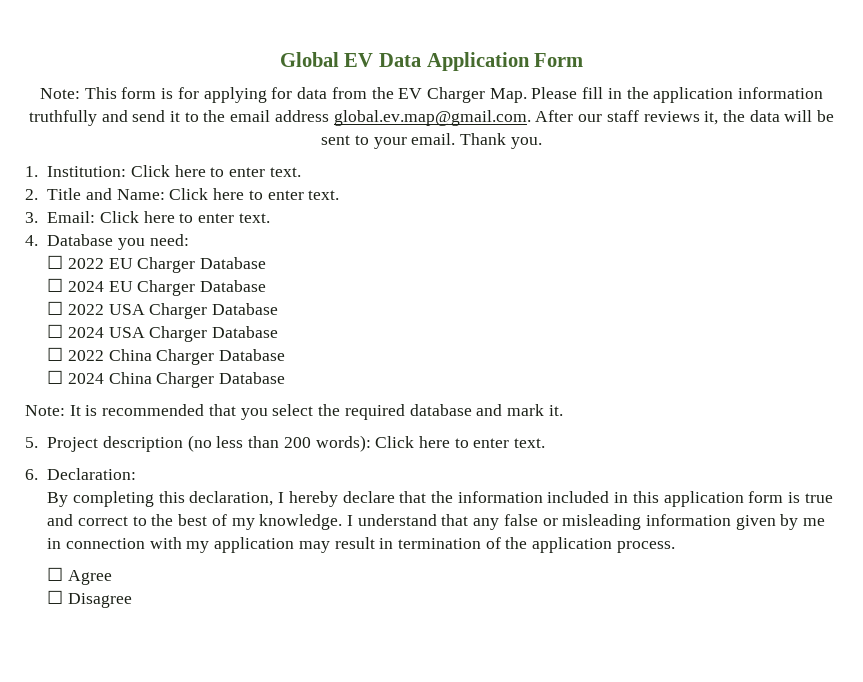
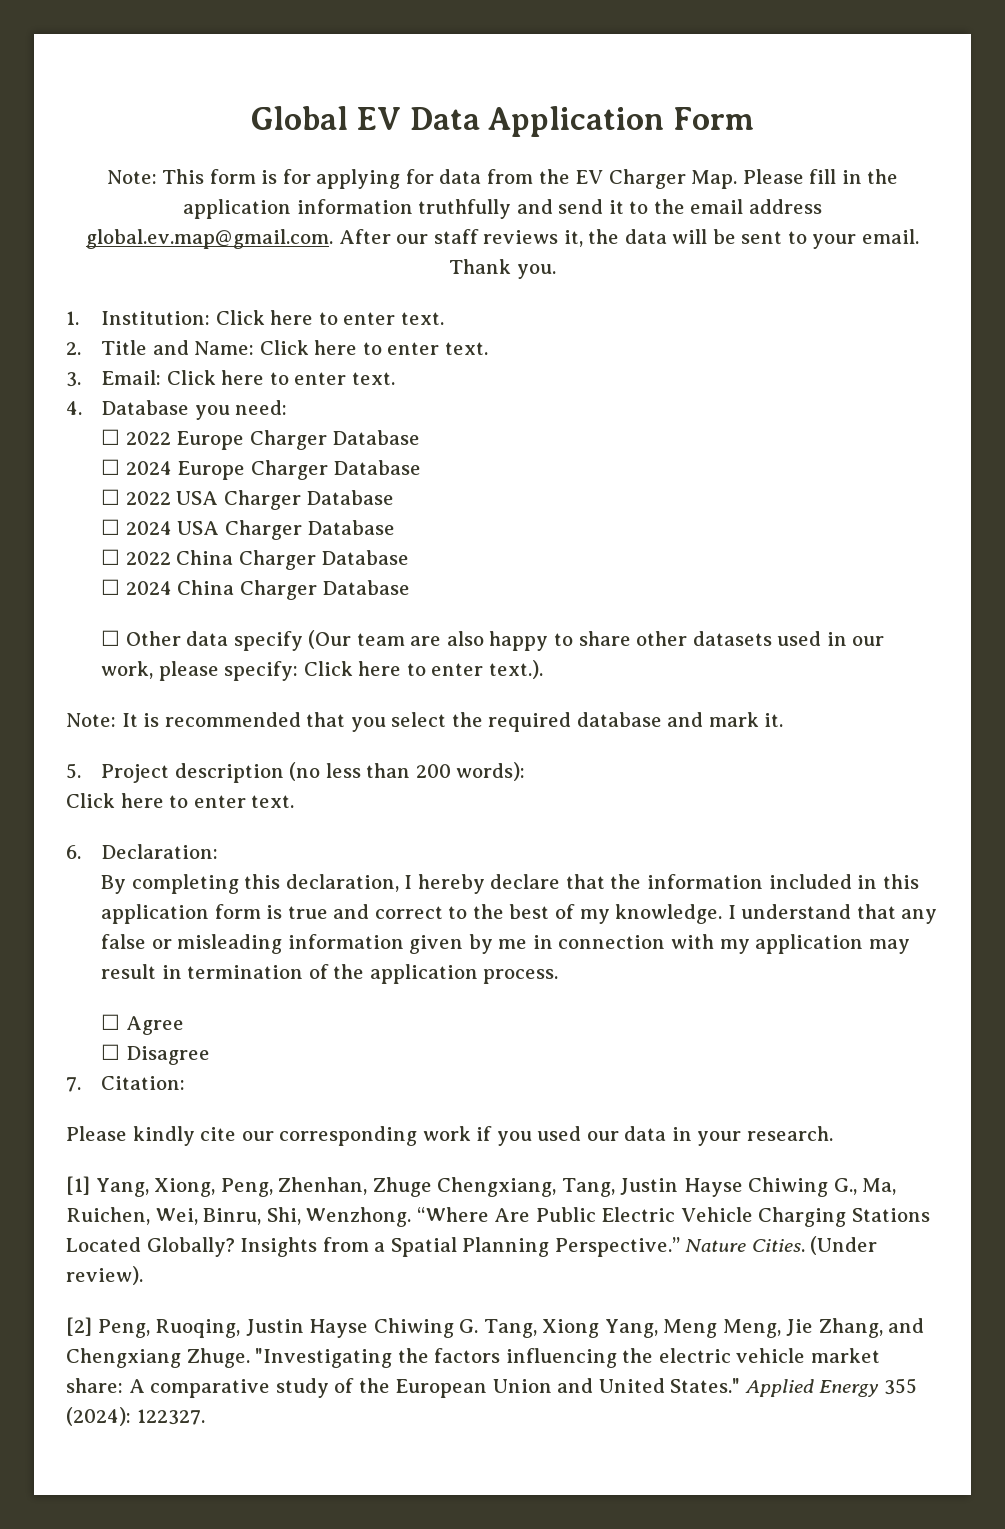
[108,257,267,273] [47,278,133,292] EU Charger Database // ☐ 2024 EU -> [176,430,421,450] [101,459,246,480] Europe Charger Database // ☐ 2024 Europe
(286, 378) none -> [101,630,885,651] [101,660,543,681] // ☐ Other data specify (Our team are also happy to share other datasets used in our work, please specify: Click here to enter text.).
(371, 443) none -> (526, 771) //
(132, 600) none -> [66,1076,186,1092] [66,1126,833,1146] [66,1176,897,1197] [66,1207,930,1227] [66,1236,878,1257] [66,1266,143,1285] [66,1317,925,1338] [66,1348,880,1368] [66,1378,917,1398] [66,1407,205,1426] // 7. Citation: // Please kindly cite our corresponding work if you used our data in your research. // [1] Yang, Xiong, Peng, Zhenhan, Zhuge Chengxiang, Tang, Justin Hayse Chiwing G., Ma, Ruichen, Wei, Binru, Shi, Wenzhong. “Where Are Public Electric Vehicle Charging Stations Located Globally? Insights from a Spatial Planning Perspective.” Nature Cities. (Under review). // [2] Peng, Ruoqing, Justin Hayse Chiwing G. Tang, Xiong Yang, Meng Meng, Jie Zhang, and Chengxiang Zhuge. "Investigating the factors influencing the electric vehicle market share: A comparative study of the European Union and United States." Applied Energy 355 (2024): 122327.

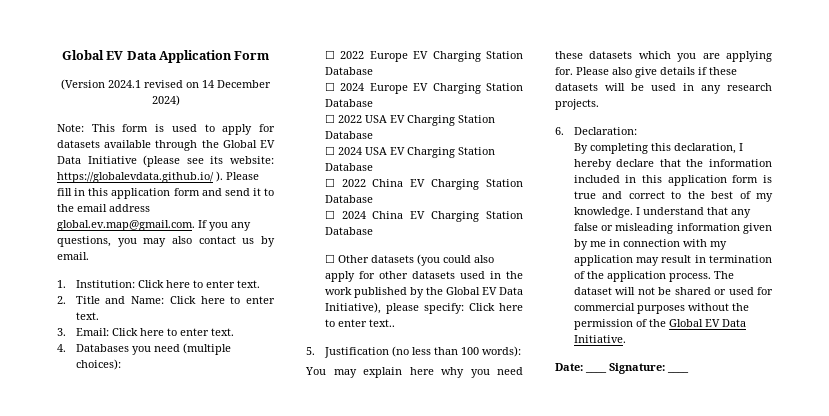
[106,169,899,189] [183,199,512,219] Note: This form is for applying for data from the EV Charger Map. Please fill in the application information truthfully -> [61,79,271,90] [151,95,180,106] [57,124,275,135] [57,140,275,151] [57,155,274,167] [57,171,259,183] [57,188,200,199] (Version 2024.1 revised on 14 December 2024) // Note: This form is used to apply for datasets available through the Global EV Data Initiative (please see its website: https://globalevdata.github.io/ ). Please fill in this application form
[338,229,857,249] After our staff reviews it, the data will be sent to your -> [198,220,251,231] [57,236,275,247] If you any questions, you may also contact us by
[449,259,556,279] Thank you. -> (89, 256) none
[101,400,288,420] Database you need: -> [75,343,231,355] [75,359,121,370] Databases you need (multiple choices):
[249,430,327,450] Charger -> [413,51,523,62] EV Charging Station
[250,460,328,480] Charger -> [413,83,523,94] EV Charging Station
[223,490,301,510] Charger -> [389,115,495,126] EV Charging Station
[224,520,302,540] Charger -> [389,147,495,158] EV Charging Station
[238,550,316,570] Charger -> [410,179,523,190] EV Charging Station
[239,580,317,600] Charger -> [410,211,523,222] EV Charging Station
[186,630,885,651] [101,661,154,679] data specify (Our team are also happy to share other datasets used in our work, -> [370,254,494,266] [324,271,523,282] [324,287,523,298] [324,302,381,314] datasets (you could also apply for other datasets used in the work published by the Global EV Data Initiative),
[488,660,543,679] [66,712,784,732] text.). // Note: It is recommended that you select the required database and mark it. -> [368,319,395,327] text..
[101,763,284,783] Project description -> [323,347,389,358] Justification
[415,764,451,778] 200 -> [460,347,479,355] 100
[66,793,295,808] Click here to enter text. -> [305,367,523,378] [555,51,772,62] [555,67,737,78] [555,83,772,94] [555,99,599,110] You may explain here why you need these datasets which you are applying for. Please also give details if these datasets will be used in any research projects.
[101,1014,184,1035] [101,1044,210,1065] [66,1076,186,1092] [66,1126,833,1146] [66,1176,897,1197] [66,1207,930,1227] [66,1236,878,1257] [66,1266,143,1285] [66,1317,925,1338] [66,1348,880,1368] [66,1378,917,1398] [66,1407,205,1426] // ☐ Agree // ☐ Disagree // 7. Citation: // Please kindly cite our corresponding work if you used our data in your research. // [1] Yang, Xiong, Peng, Zhenhan, Zhuge Chengxiang, Tang, Justin Hayse Chiwing G., Ma, Ruichen, Wei, Binru, Shi, Wenzhong. “Where Are Public Electric Vehicle Charging Stations Located Globally? Insights from a Spatial Planning Perspective.” Nature Cities. (Under review). // [2] Peng, Ruoqing, Justin Hayse Chiwing G. Tang, Xiong Yang, Meng Meng, Jie Zhang, and Chengxiang Zhuge. "Investigating the factors influencing the electric vehicle market share: A comparative study of the European Union and United States." Applied Energy 355 (2024): 122327. -> [713,271,734,279] [573,287,773,295] [573,303,749,314] [573,319,746,330] [573,335,626,343] [555,363,583,371] [585,363,689,374] The dataset will not be shared or used for commercial purposes without the permission of the Global EV Data Initiative. // Date: ____ Signature: ____

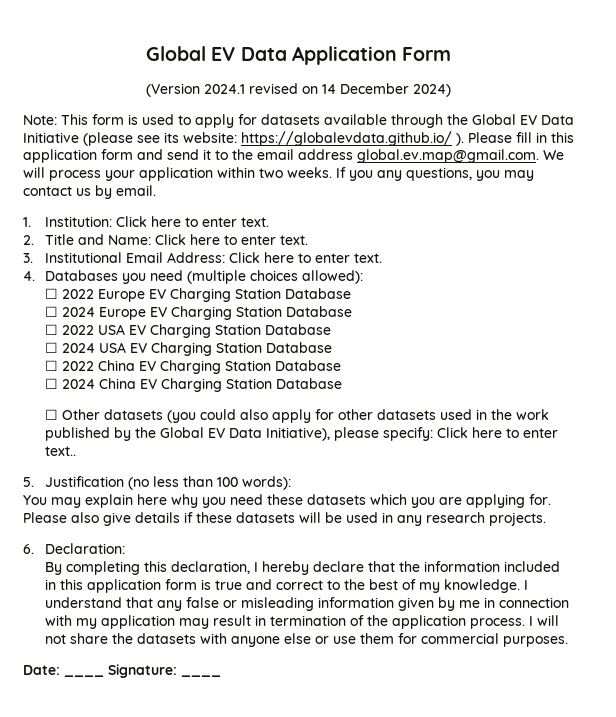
(195, 225) none -> [543,150,564,160] [23,167,332,181] We will process your application within two weeks.
[172,236,192,244] also -> (534, 175) none
[75,328,109,336] Email: -> [45,252,226,263] Institutional Email Address:
[75,359,121,370] choices): -> [250,270,364,284] choices allowed):
[713,271,734,279] [573,287,773,295] [573,303,749,314] [573,319,746,330] [573,335,626,343] The dataset will not be shared or used for commercial purposes without the permission of the Global EV Data Initiative. -> [529,615,560,626] [45,633,569,647] I will not share the datasets with anyone else or use them for commercial purposes.

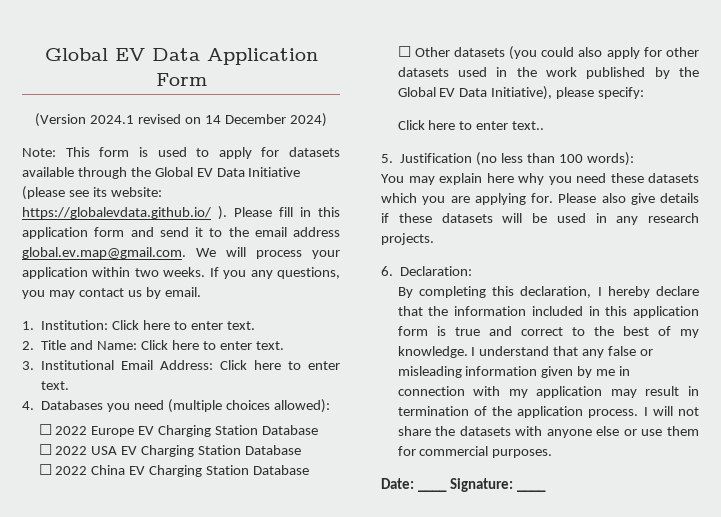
[45,306,353,320] // ☐ 2024 Europe EV Charging Station Database -> (319, 430) none
[45,342,333,356] // ☐ 2024 USA EV Charging Station Database -> (302, 450) none
[45,378,343,392] // ☐ 2024 China EV Charging Station Database -> (310, 470) none
(434, 434) none -> (645, 93) //

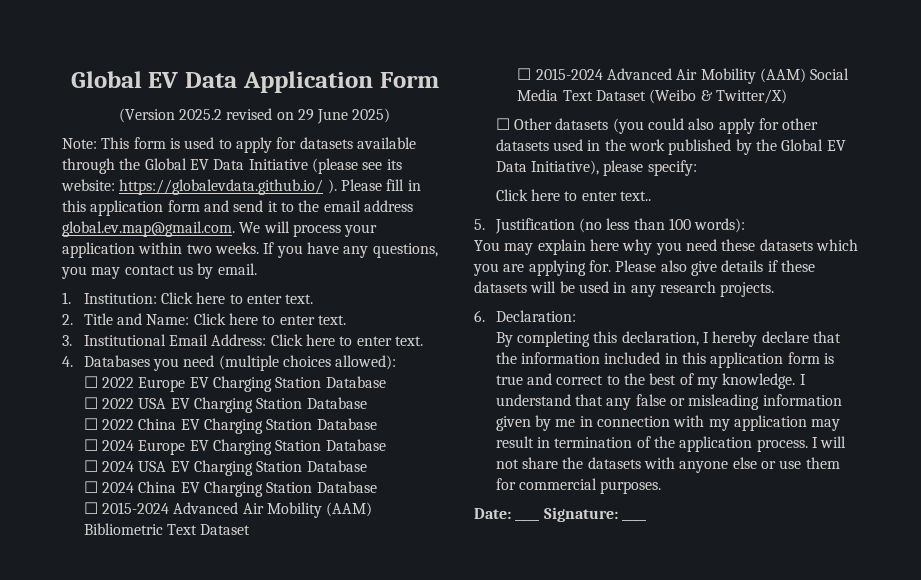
[90,115,135,124] 2024.1 -> [178,109,222,120] 2025.2
[204,113,327,127] 14 December 2024) -> [297,108,391,124] 29 June 2025)
(247, 274) none -> [306,242,339,254] have
(310, 470) none -> [83,439,386,455] [83,460,367,476] [83,481,377,497] [83,502,373,518] [83,523,251,535] [517,68,850,84] [517,89,787,104] // ☐ 2024 Europe EV Charging Station Database // ☐ 2024 USA EV Charging Station Database // ☐ 2024 China EV Charging Station Database // ☐ 2015-2024 Advanced Air Mobility (AAM) Bibliometric Text Dataset // ☐ 2015-2024 Advanced Air Mobility (AAM) Social Media Text Dataset (Weibo & Twitter/X)

